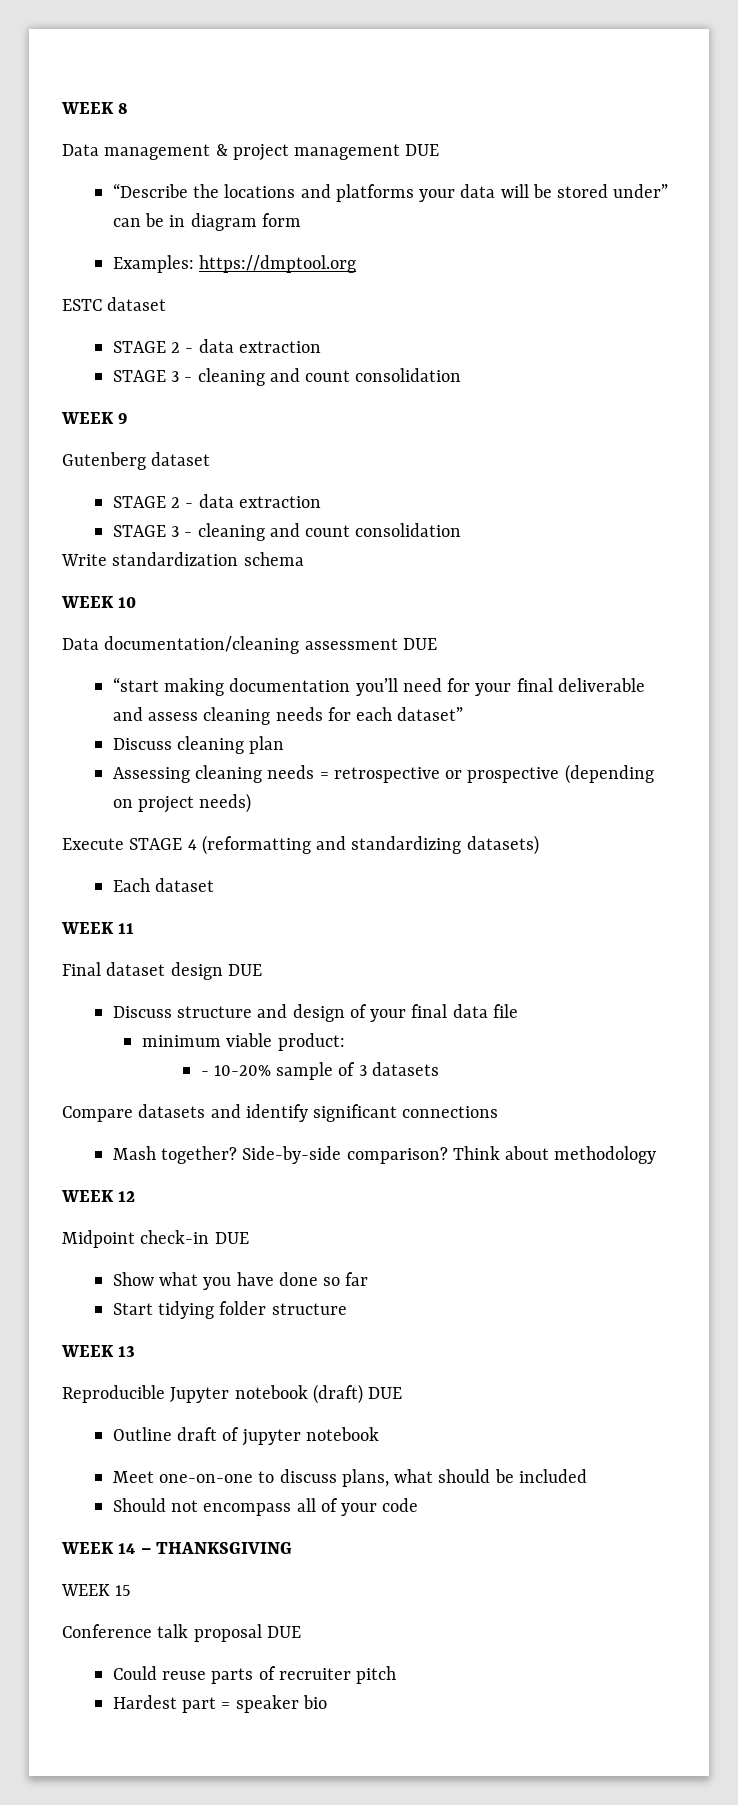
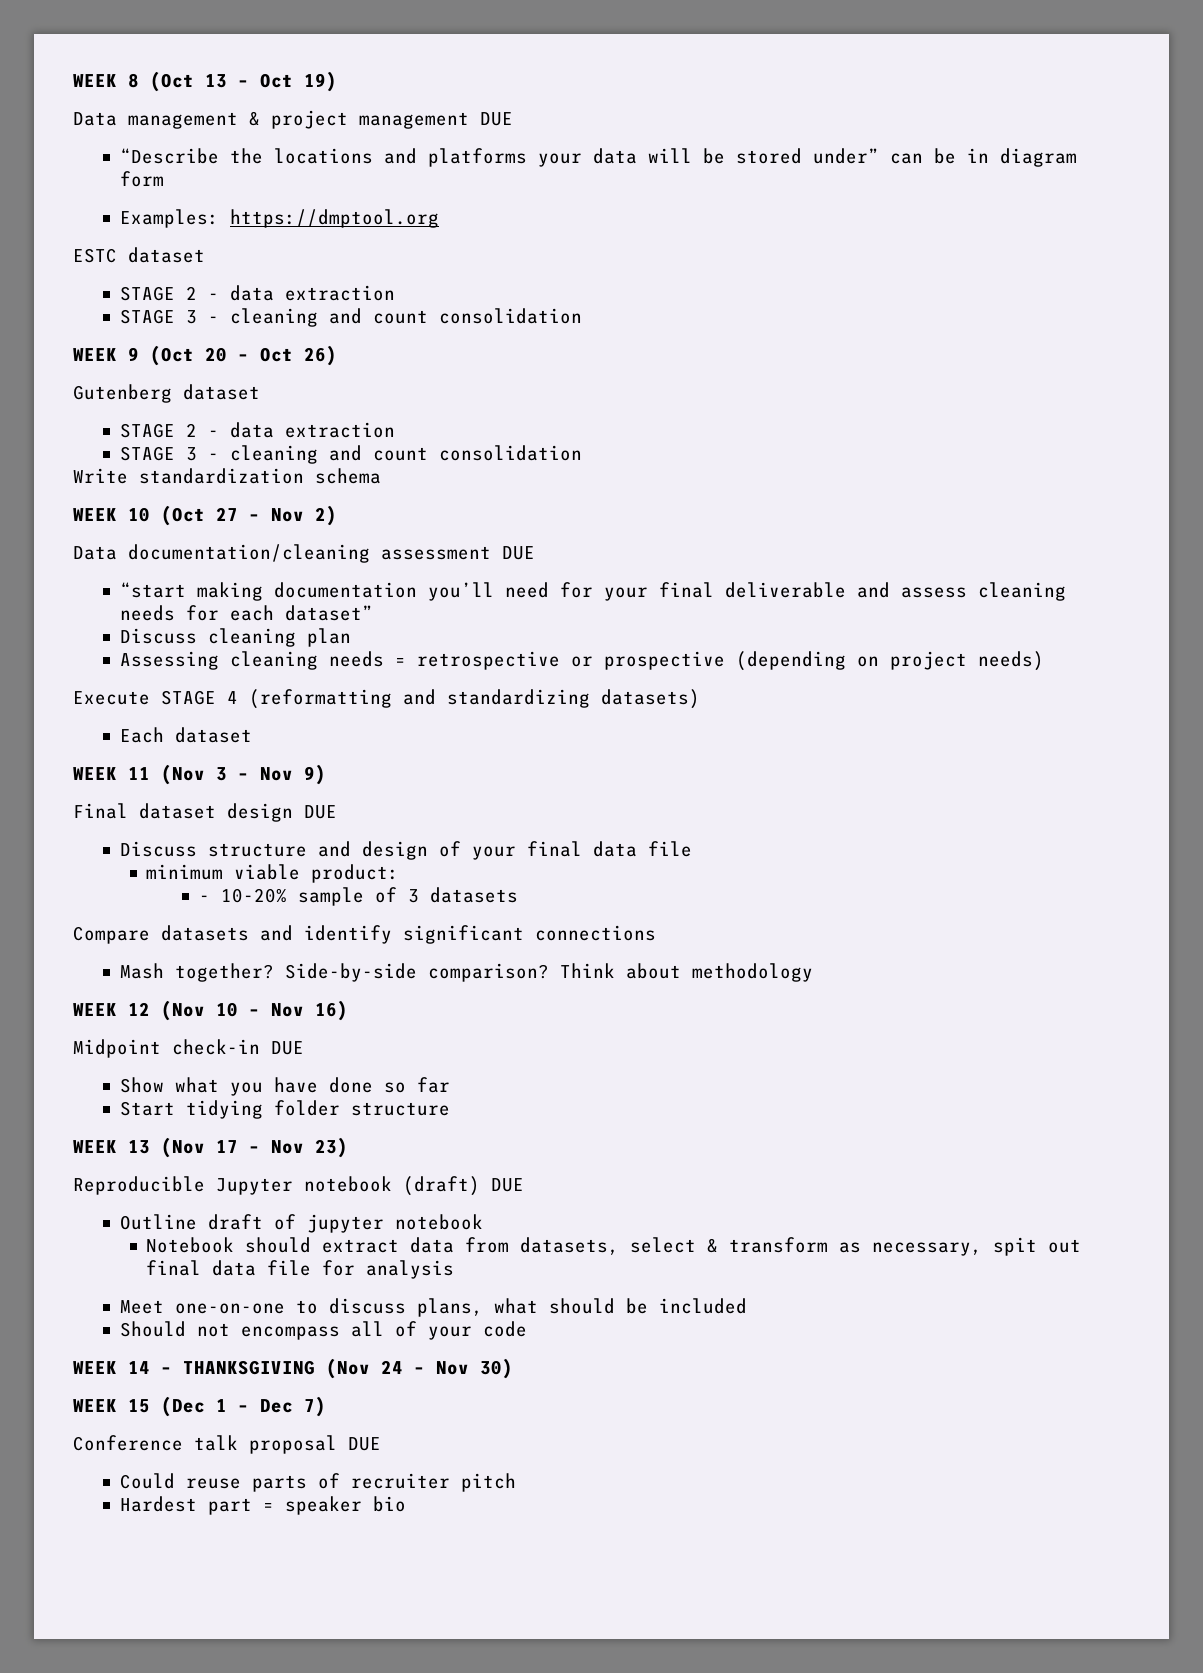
(129, 108) none -> [150,71,337,92] (Oct 13 – Oct 19)
(129, 418) none -> [150,345,337,366] (Oct 20 – Oct 26)
(137, 602) none -> [161,505,337,526] (Oct 27 – Nov 2)
(135, 928) none -> [161,764,326,785] (Nov 3 – Nov 9)
(136, 1196) none -> [161,1000,348,1021] (Nov 10 – Nov 16)
(136, 1351) none -> [161,1137,348,1158] (Nov 17 – Nov 23)
(379, 1434) none -> [146,1237,1082,1256] [146,1260,455,1279] // Notebook should extract data from datasets, select & transform as necessary, spit out final data file for analysis
[61,1584,132,1596] // WEEK 15 -> [326,1358,513,1379] [73,1396,326,1417] (Nov 24 – Nov 30) // WEEK 15 (Dec 1 – Dec 7)

